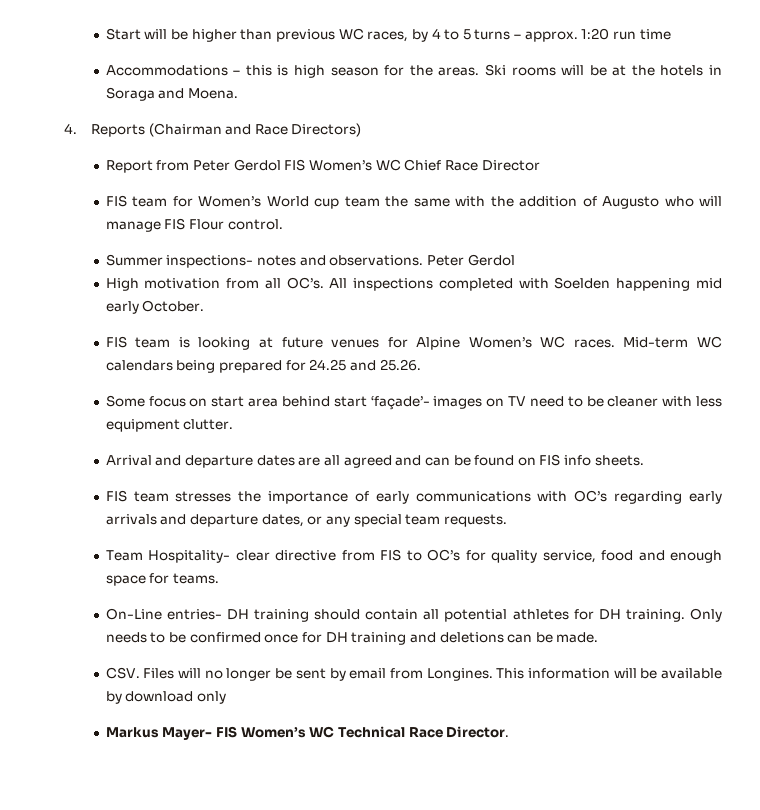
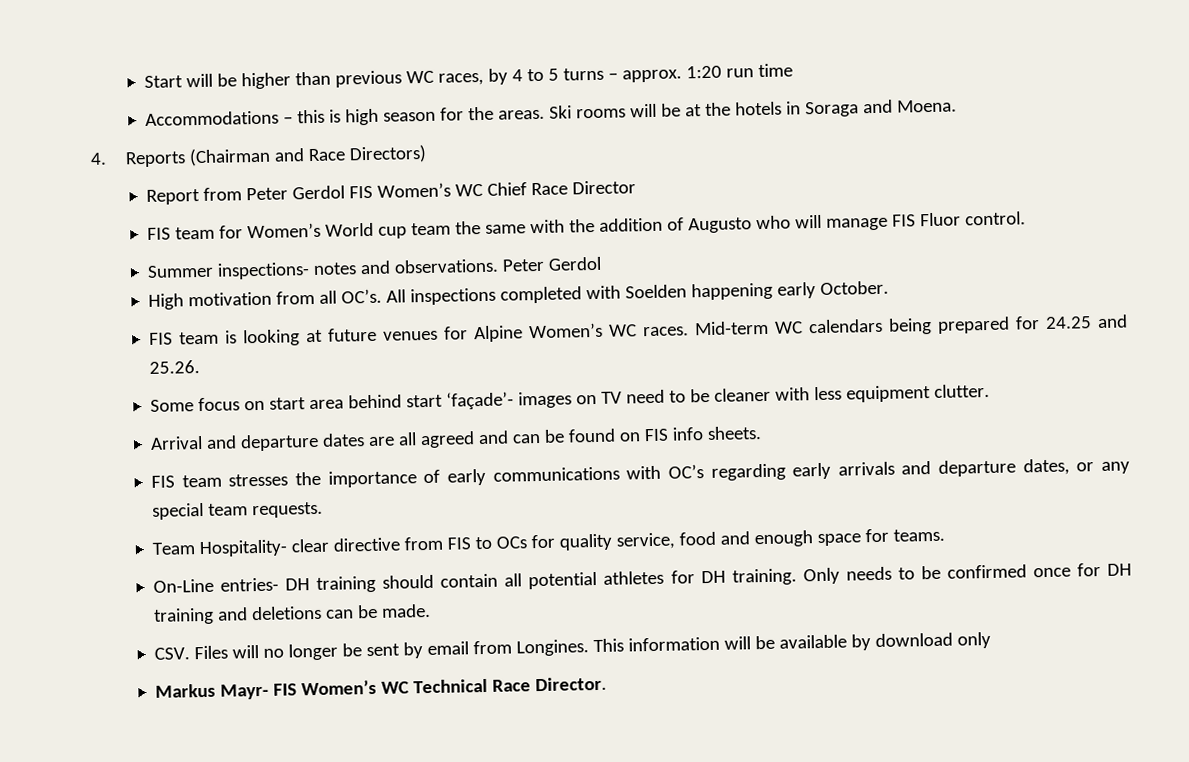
[188,219,224,230] Flour -> [919,212,961,227] Fluor
[695,278,722,289] mid -> (774, 291) none
[427,549,461,561] OC’s -> [496,536,528,549] OCs
[162,727,213,740] Mayer- -> [220,683,270,700] Mayr-

